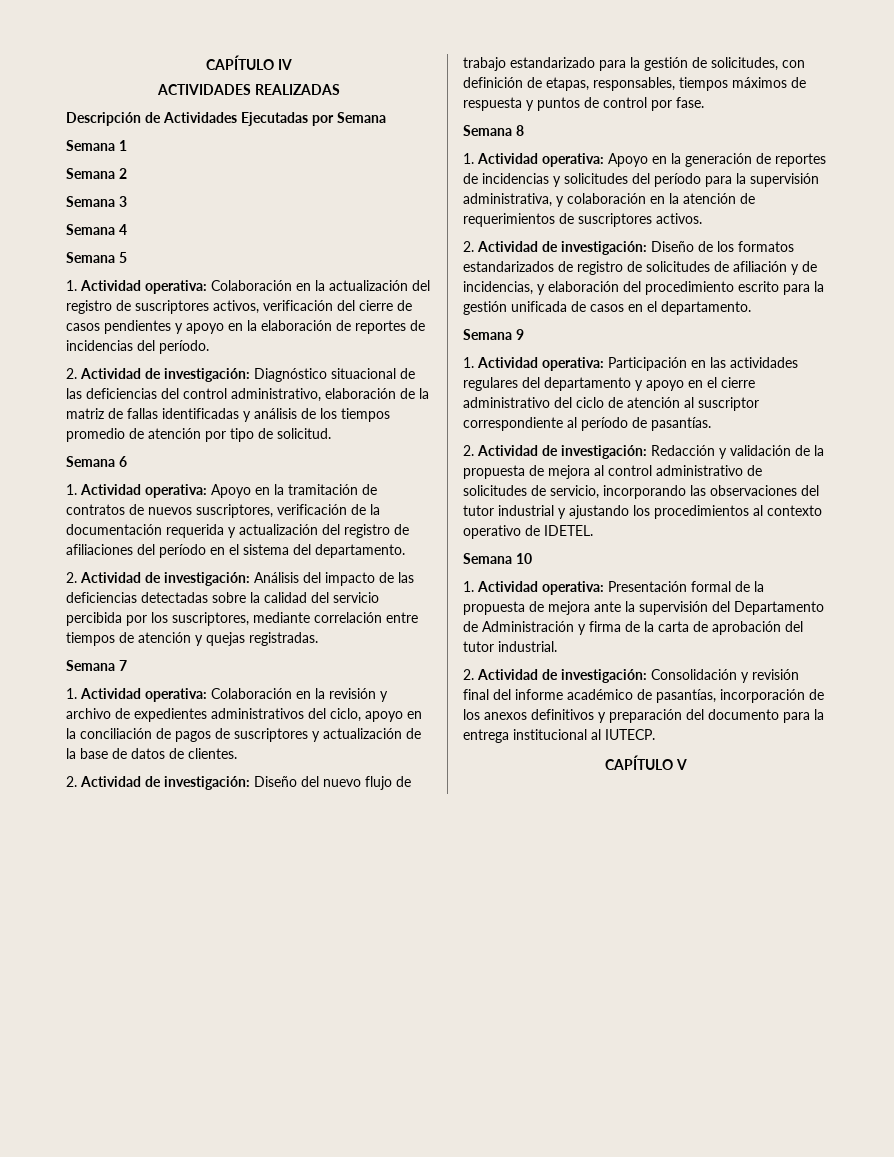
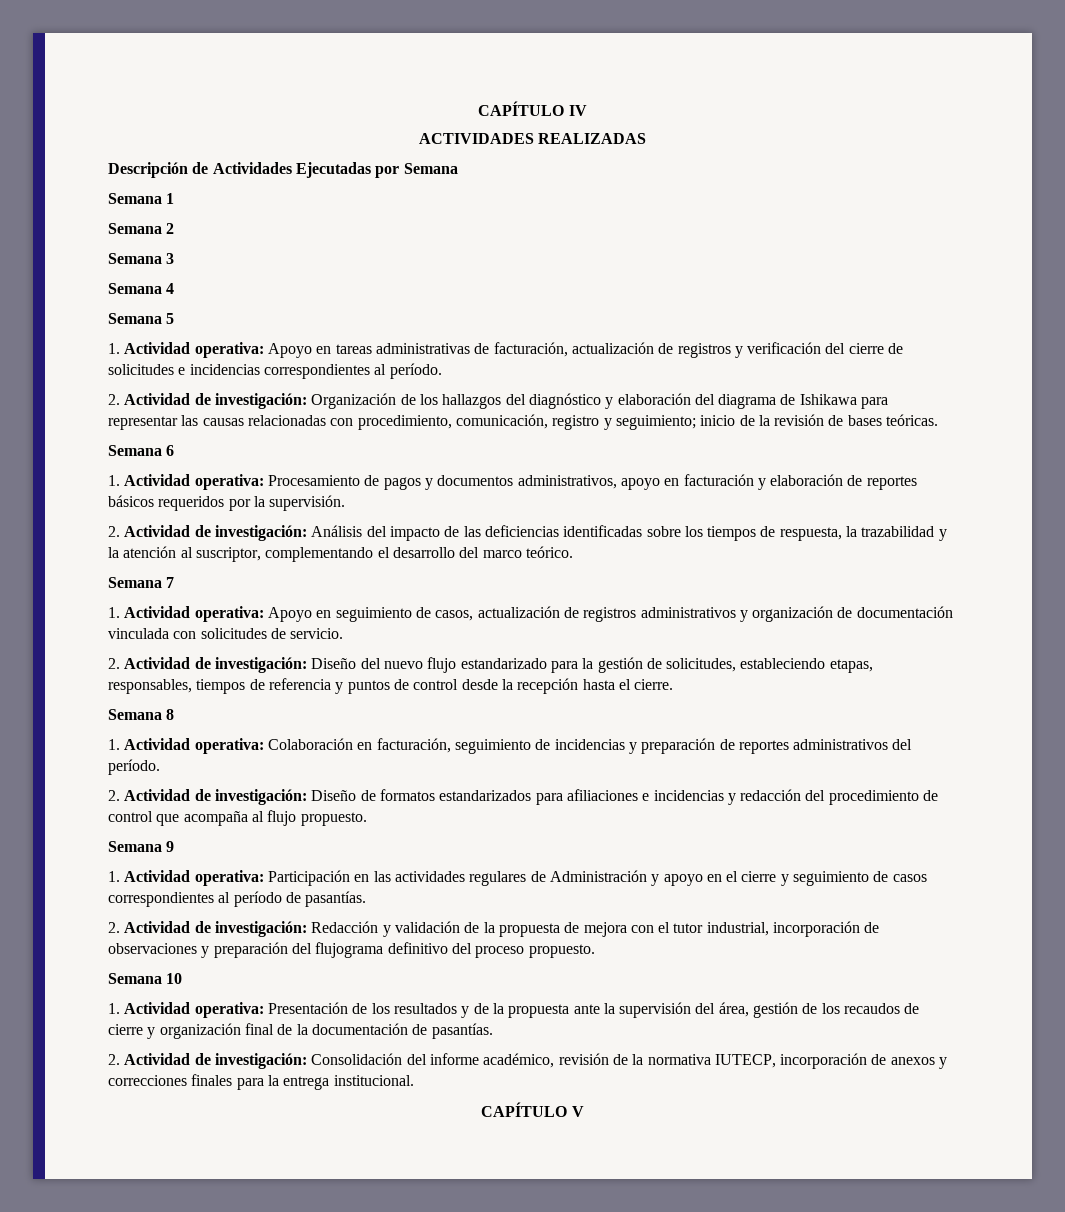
[211,280,430,291] [66,300,412,314] [66,320,425,334] [66,340,209,354] [66,368,415,382] [66,388,429,402] [66,408,390,422] [66,428,331,442] Colaboración en la actualización del registro de suscriptores activos, verificación del cierre de casos pendientes y apoyo en la elaboración de reportes de incidencias del período. // 2. Actividad de investigación: Diagnóstico situacional de las deficiencias del control administrativo, elaboración de la matriz de fallas identificadas y análisis de los tiempos promedio de atención por tipo de solicitud. -> [267,342,904,358] [108,363,442,379] [108,393,889,409] [108,414,939,430] Apoyo en tareas administrativas de facturación, actualización de registros y verificación del cierre de solicitudes e incidencias correspondientes al período. // 2. Actividad de investigación: Organización de los hallazgos del diagnóstico y elaboración del diagrama de Ishikawa para representar las causas relacionadas con procedimiento, comunicación, registro y seguimiento; inicio de la revisión de bases teóricas.
[211,484,377,498] [66,504,380,518] [66,524,409,538] [66,544,405,558] Apoyo en la tramitación de contratos de nuevos suscriptores, verificación de la documentación requerida y actualización del registro de afiliaciones del período en el sistema del departamento. -> [267,474,917,490] [108,495,346,511] Procesamiento de pagos y documentos administrativos, apoyo en facturación y elaboración de reportes básicos requeridos por la supervisión.
[141,592,379,603] [66,612,418,626] [66,632,318,646] detectadas sobre la calidad del servicio percibida por los suscriptores, mediante correlación entre tiempos de atención y quejas registradas. -> [563,525,947,541] [108,546,573,562] identificadas sobre los tiempos de respuesta, la trazabilidad y la atención al suscriptor, complementando el desarrollo del marco teórico.
[211,688,388,702] [66,708,422,722] [66,728,421,742] [66,748,237,759] Colaboración en la revisión y archivo de expedientes administrativos del ciclo, apoyo en la conciliación de pagos de suscriptores y actualización de la base de datos de clientes. -> [267,606,953,622] [108,628,344,639] Apoyo en seguimiento de casos, actualización de registros administrativos y organización de documentación vinculada con solicitudes de servicio.
[396,776,411,787] [463,57,506,71] de trabajo -> (457, 665) none
[782,60,805,68] [463,77,806,91] [463,97,704,111] con definición de etapas, responsables, tiempos máximos de respuesta y puntos de control por fase. -> [740,658,873,673] [108,678,674,694] estableciendo etapas, responsables, tiempos de referencia y puntos de control desde la recepción hasta el cierre.
[608,153,826,167] [463,173,819,187] [463,193,755,207] [463,213,702,227] Apoyo en la generación de reportes de incidencias y solicitudes del período para la supervisión administrativa, y colaboración en la atención de requerimientos de suscriptores activos. -> [267,738,913,754] [108,759,160,775] Colaboración en facturación, seguimiento de incidencias y preparación de reportes administrativos del período.
[717,241,734,252] los -> (376, 795) none
[558,261,817,275] [463,281,824,295] [463,301,751,315] de registro de solicitudes de afiliación y de incidencias, y elaboración del procedimiento escrito para la gestión unificada de casos en el departamento. -> [535,789,939,805] [108,810,367,826] para afiliaciones e incidencias y redacción del procedimiento de control que acompaña al flujo propuesto.
[522,377,631,391] del departamento -> [530,870,647,882] de Administración
[463,397,759,411] [463,417,563,431] administrativo del ciclo de atención al suscriptor correspondiente -> [780,871,927,886] [108,892,214,907] y seguimiento de casos correspondientes
[594,465,762,476] [463,485,819,499] [463,505,822,519] [463,525,593,539] al control administrativo de solicitudes de servicio, incorporando las observaciones del tutor industrial y ajustando los procedimientos al contexto operativo de IDETEL. -> [630,921,880,937] [108,942,595,958] con el tutor industrial, incorporación de observaciones y preparación del flujograma definitivo del proceso propuesto.
[691,581,764,592] [463,601,590,615] formal de la propuesta de mejora -> [352,1003,570,1018] de los resultados y de la propuesta
[734,601,824,615] [463,621,803,635] [463,641,557,652] Departamento de Administración y firma de la carta de aprobación del tutor industrial. -> [718,1002,920,1018] [108,1023,493,1039] área, gestión de los recaudos de cierre y organización final de la documentación de pasantías.
[741,669,799,683] [463,689,824,703] [463,709,824,723] [463,729,655,743] y revisión final del informe académico de pasantías, incorporación de los anexos definitivos y preparación del documento para la entrega institucional al IUTECP. -> [406,1053,948,1069] [108,1074,414,1090] del informe académico, revisión de la normativa IUTECP, incorporación de anexos y correcciones finales para la entrega institucional.

